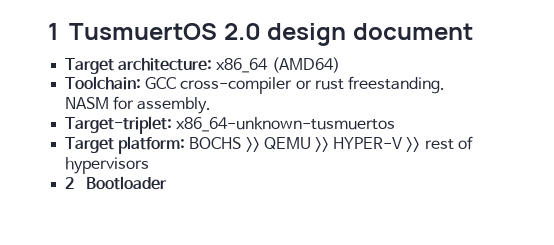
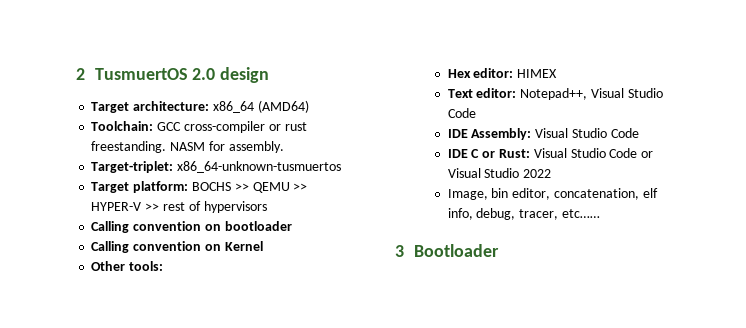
[48,23,59,40] 1 -> [76,68,85,80] 2
[352,23,473,40] document -> (270, 75) none
[65,177,75,189] 2 -> [91,221,292,233] [91,241,263,253] [91,261,164,271] [447,68,558,78] [447,88,663,100] [447,108,476,118] [447,128,639,140] [447,148,654,158] [447,168,552,178] [447,188,658,200] [447,208,600,220] [395,245,404,257] Calling convention on bootloader // Calling convention on Kernel // Other tools: // Hex editor: HIMEX // Text editor: Notepad++, Visual Studio Code // IDE Assembly: Visual Studio Code // IDE C or Rust: Visual Studio Code or Visual Studio 2022 // Image, bin editor, concatenation, elf info, debug, tracer, etc…… // 3

